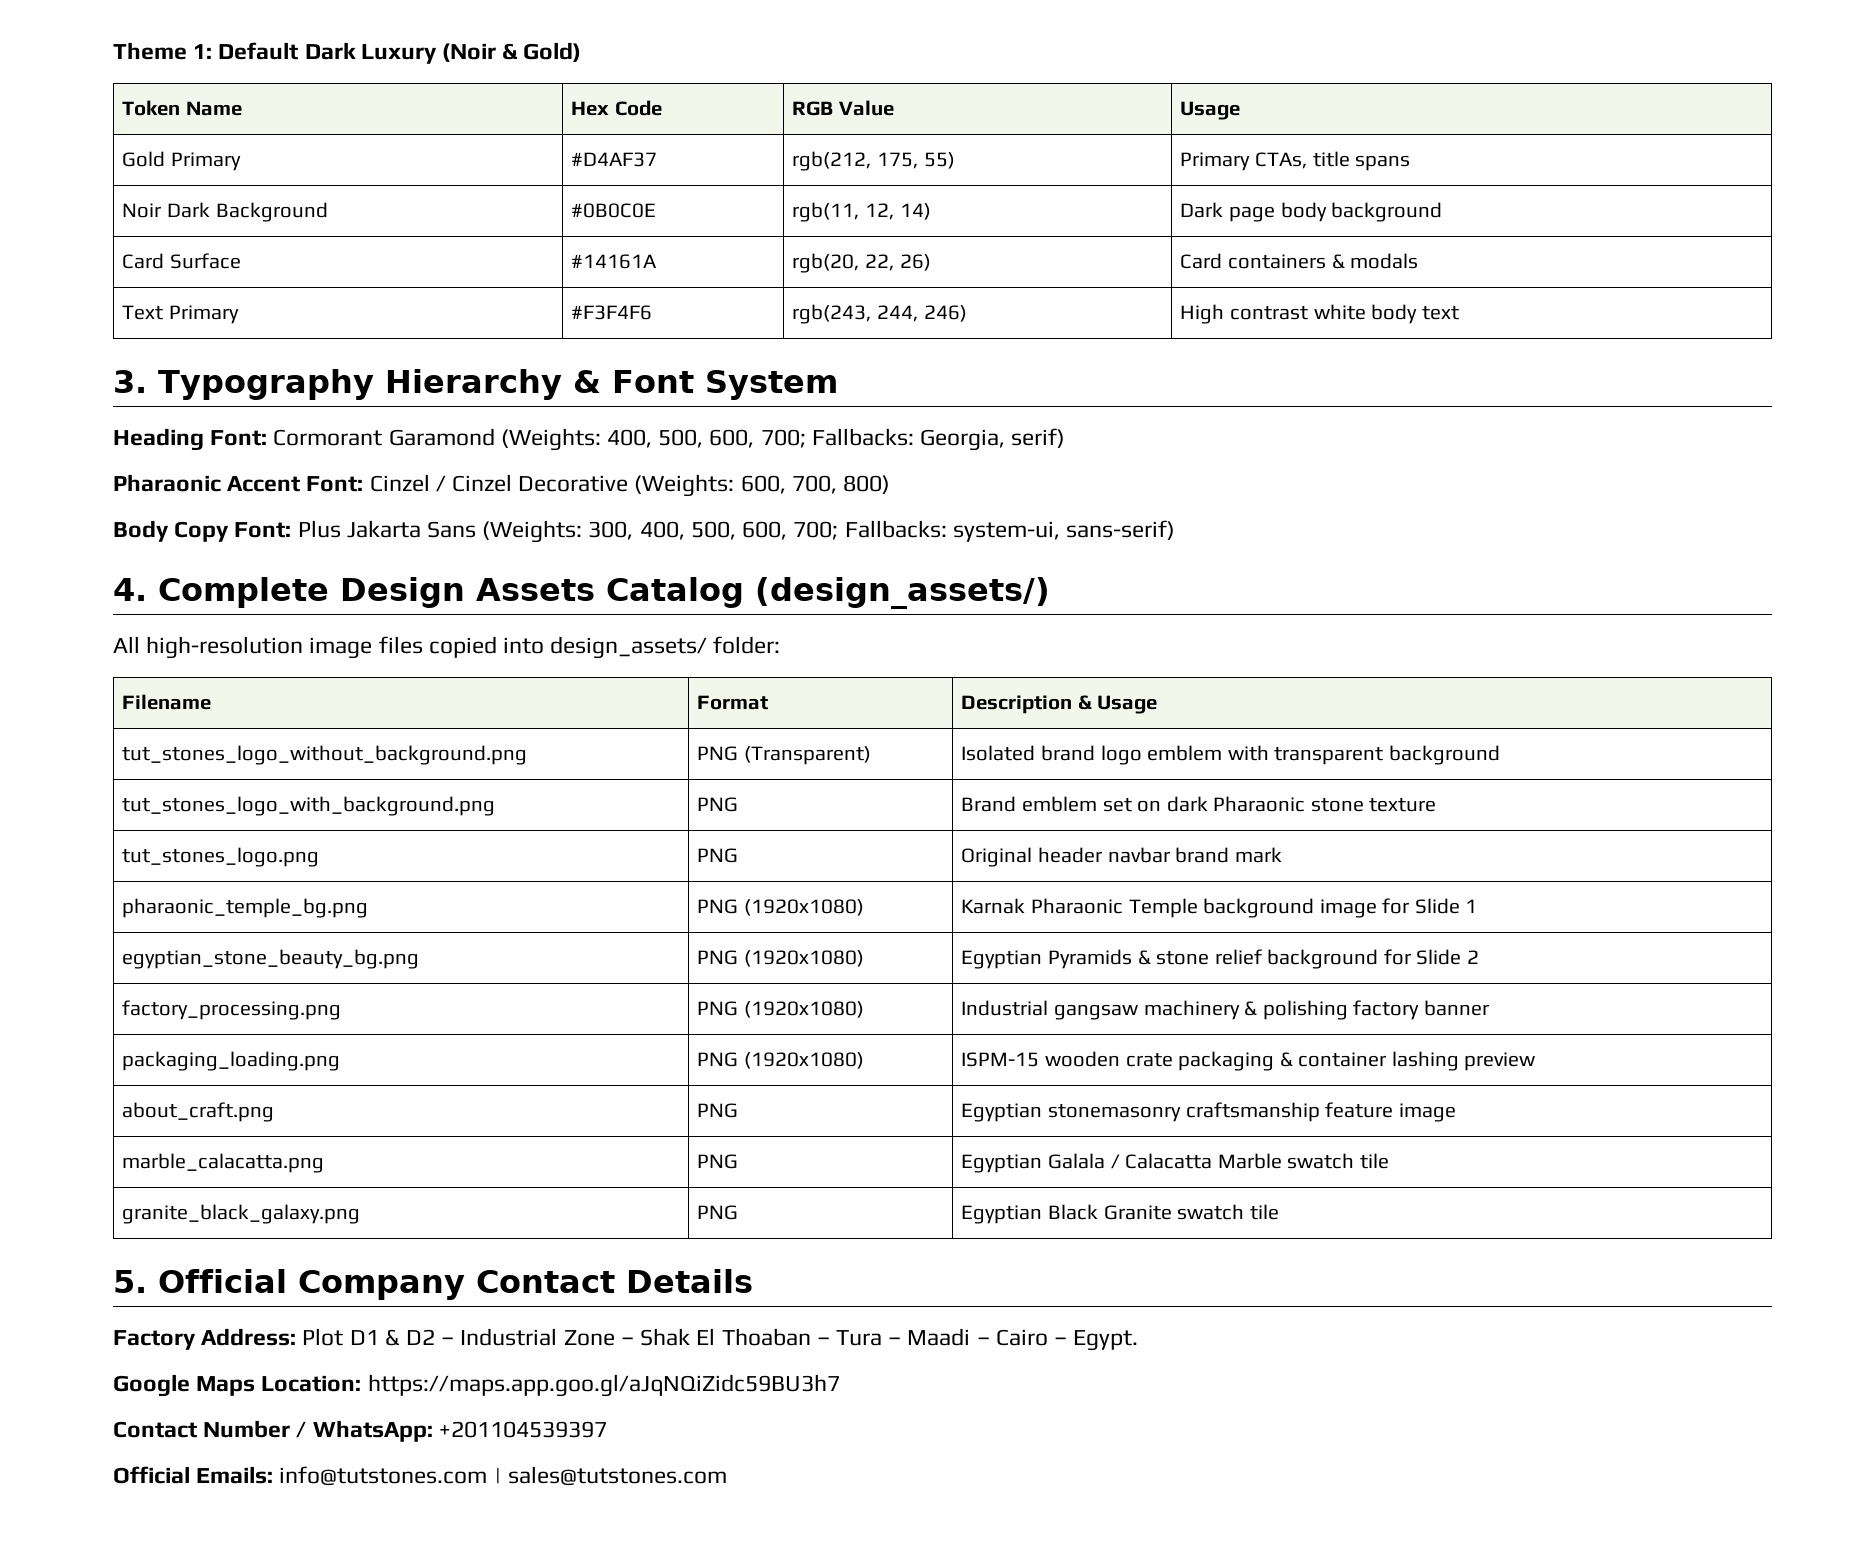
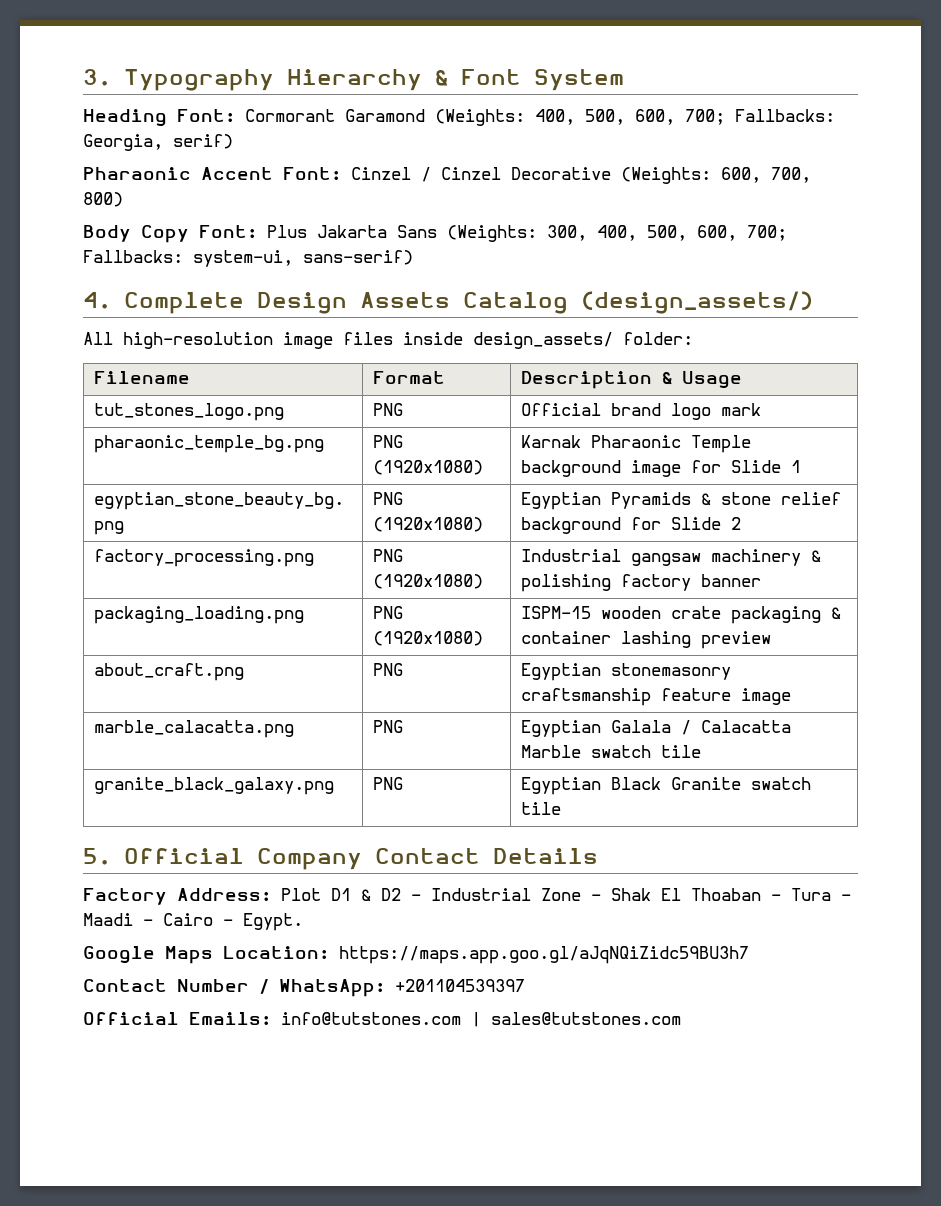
[113,42,582,64] [122,100,242,116] [571,100,662,116] [792,100,894,116] [1180,101,1241,120] [122,151,241,171] [571,152,658,167] [792,151,955,171] [1180,151,1411,171] [122,202,328,222] [571,203,657,218] [792,202,931,222] [1180,202,1443,222] [122,253,241,269] [571,254,658,269] [792,253,931,273] [1180,253,1419,269] [122,305,239,324] [571,305,653,320] [792,304,967,324] [1180,304,1459,324] Theme 1: Default Dark Luxury (Noir & Gold) // Token Name | Hex Code | RGB Value | Usage // Gold Primary | #D4AF37 | rgb(212, 175, 55) | Primary CTAs, title spans // Noir Dark Background | #0B0C0E | rgb(11, 12, 14) | Dark page body background // Card Surface | #14161A | rgb(20, 22, 26) | Card containers & modals // Text Primary | #F3F4F6 | rgb(243, 244, 246) | High contrast white body text // -> (83, 77) none
[428,636,545,658] copied into -> [403,332,463,345] inside
[122,745,528,765] [697,746,871,765] [961,745,1500,765] [122,796,496,816] [697,797,739,812] [961,796,1437,812] [122,847,320,867] [697,848,739,863] [961,847,1230,867] tut_stones_logo_without_background.png | PNG (Transparent) | Isolated brand logo emblem with transparent background // tut_stones_logo_with_background.png | PNG | Brand emblem set on dark Pharaonic stone texture // tut_stones_logo.png | PNG | Original header navbar brand -> [93,403,284,421] [372,403,403,416] [520,403,711,420] tut_stones_logo.png | PNG | Official brand logo

